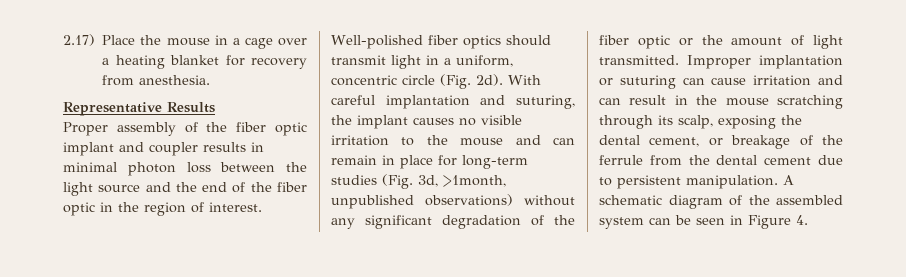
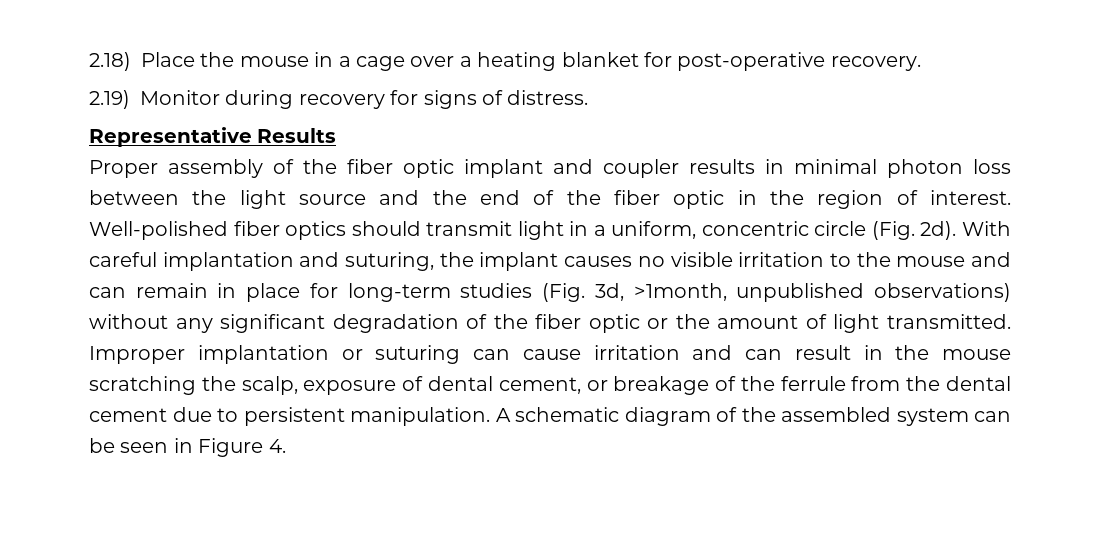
[63,34,95,46] 2.17) -> [89,52,131,71] 2.18)
[251,57,307,69] [102,75,211,86] recovery from anesthesia. -> [677,52,921,71] [89,90,589,109] post-operative recovery. // 2.19) Monitor during recovery for signs of distress.
[599,115,802,129] through its scalp, exposing the -> [201,376,424,395] the scalp, exposure of

